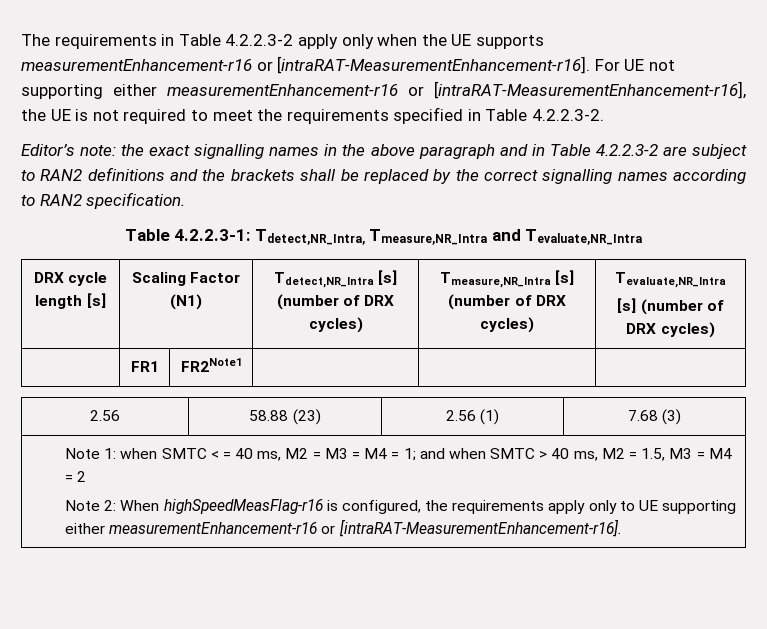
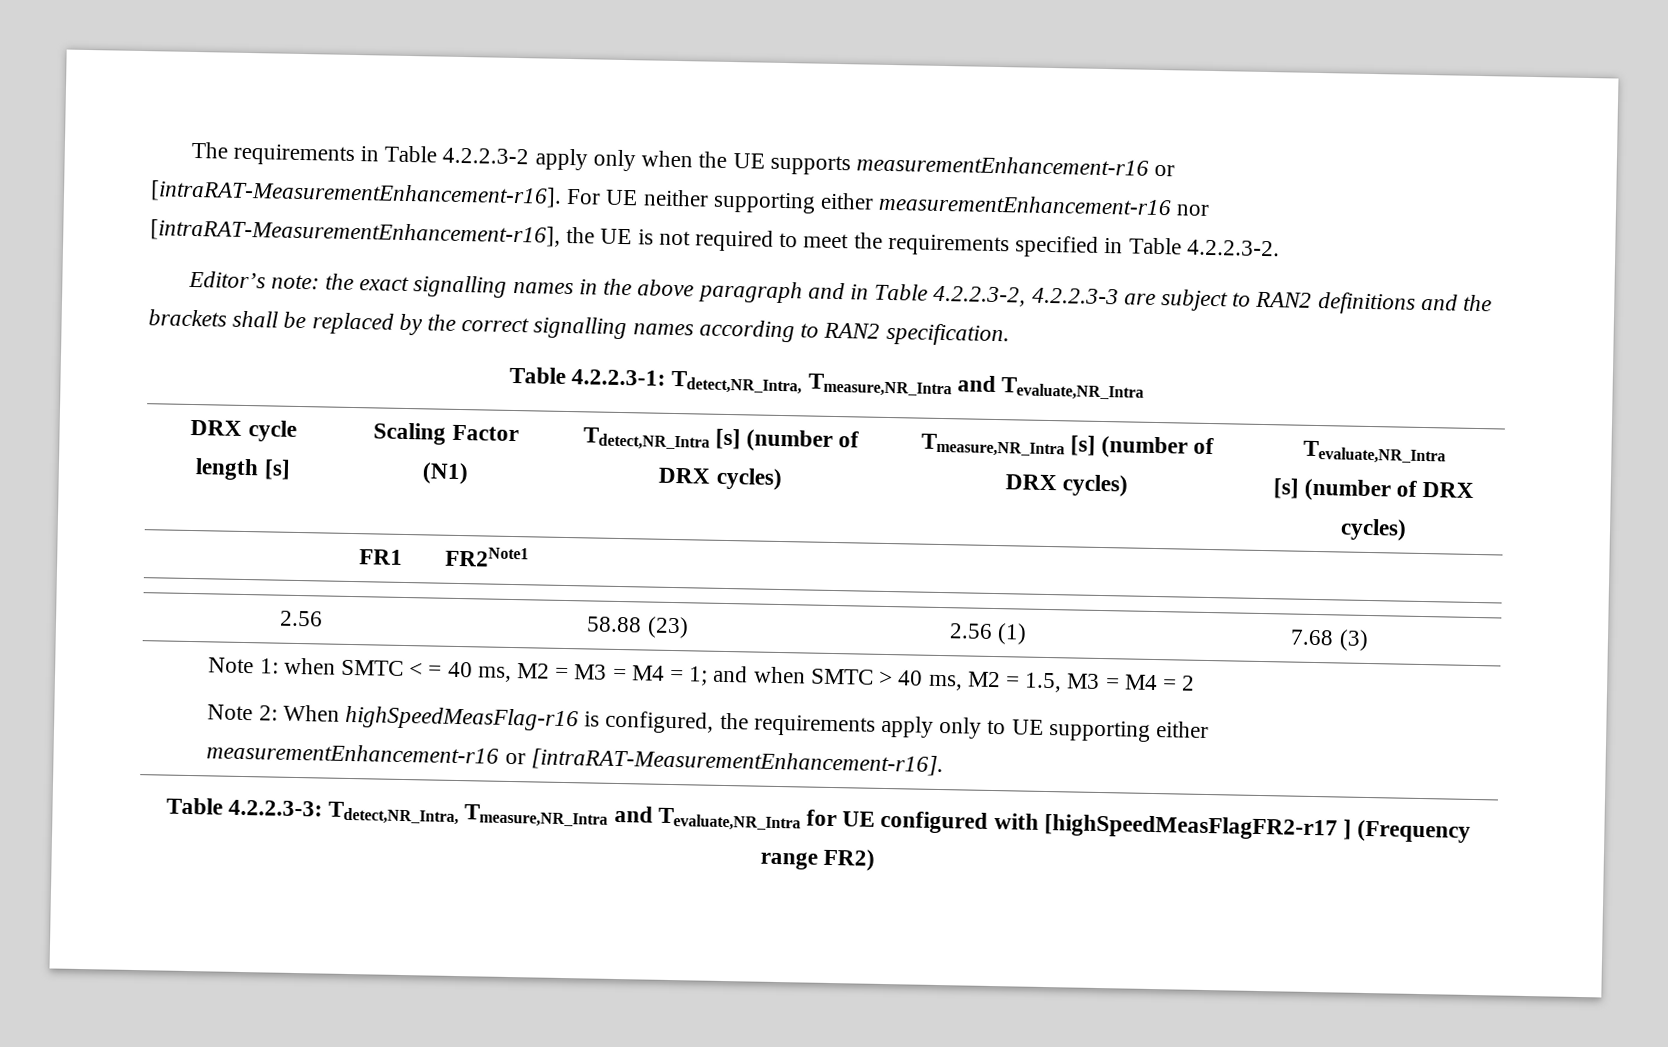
[648,60,675,71] [21,84,424,99] not supporting either measurementEnhancement-r16 or -> [642,189,1211,216] neither supporting either measurementEnhancement-r16 nor
[595,144,658,156] 4.2.2.3-2 -> [933,285,1119,307] 4.2.2.3-2, 4.2.2.3-3
(622, 528) none -> [165,797,1472,843] [759,848,876,871] // Table 4.2.2.3-3: Tdetect,NR_Intra, Tmeasure,NR_Intra and Tevaluate,NR_Intra for UE configured with [highSpeedMeasFlagFR2-r17 ] (Frequency range FR2)

